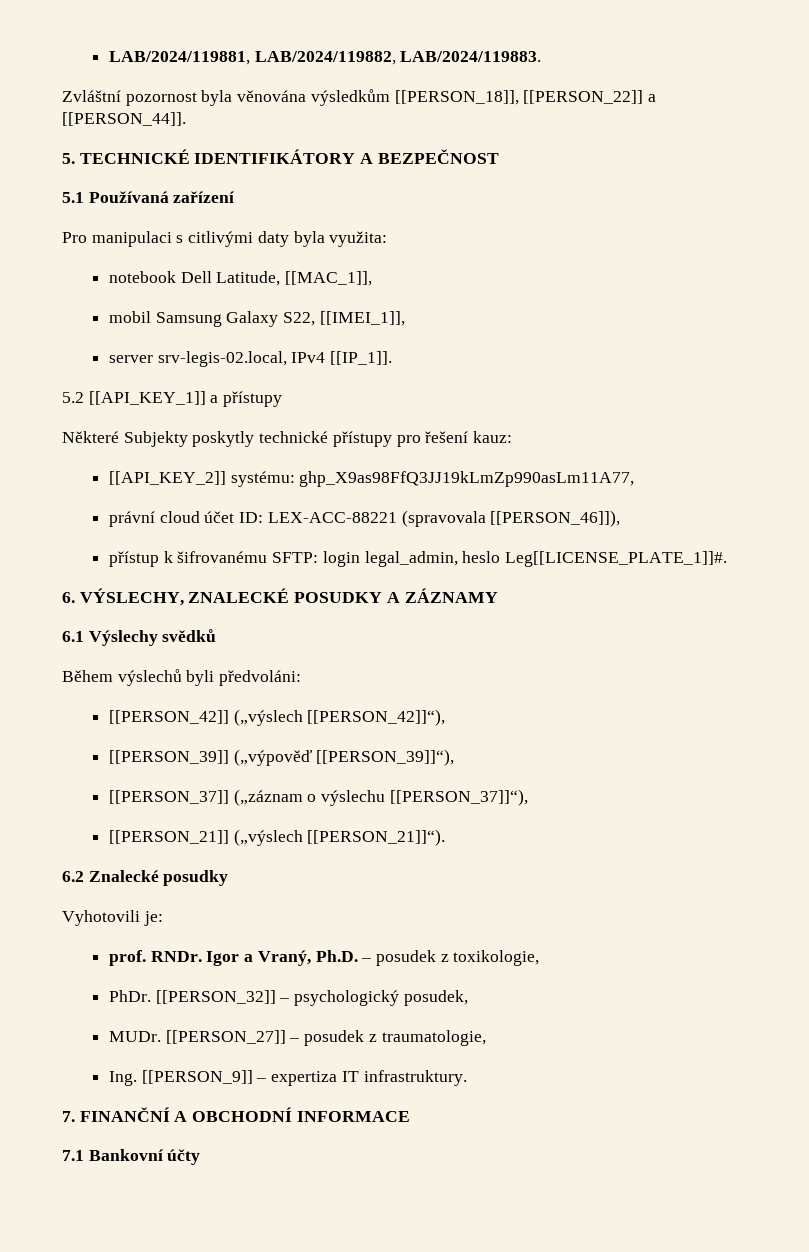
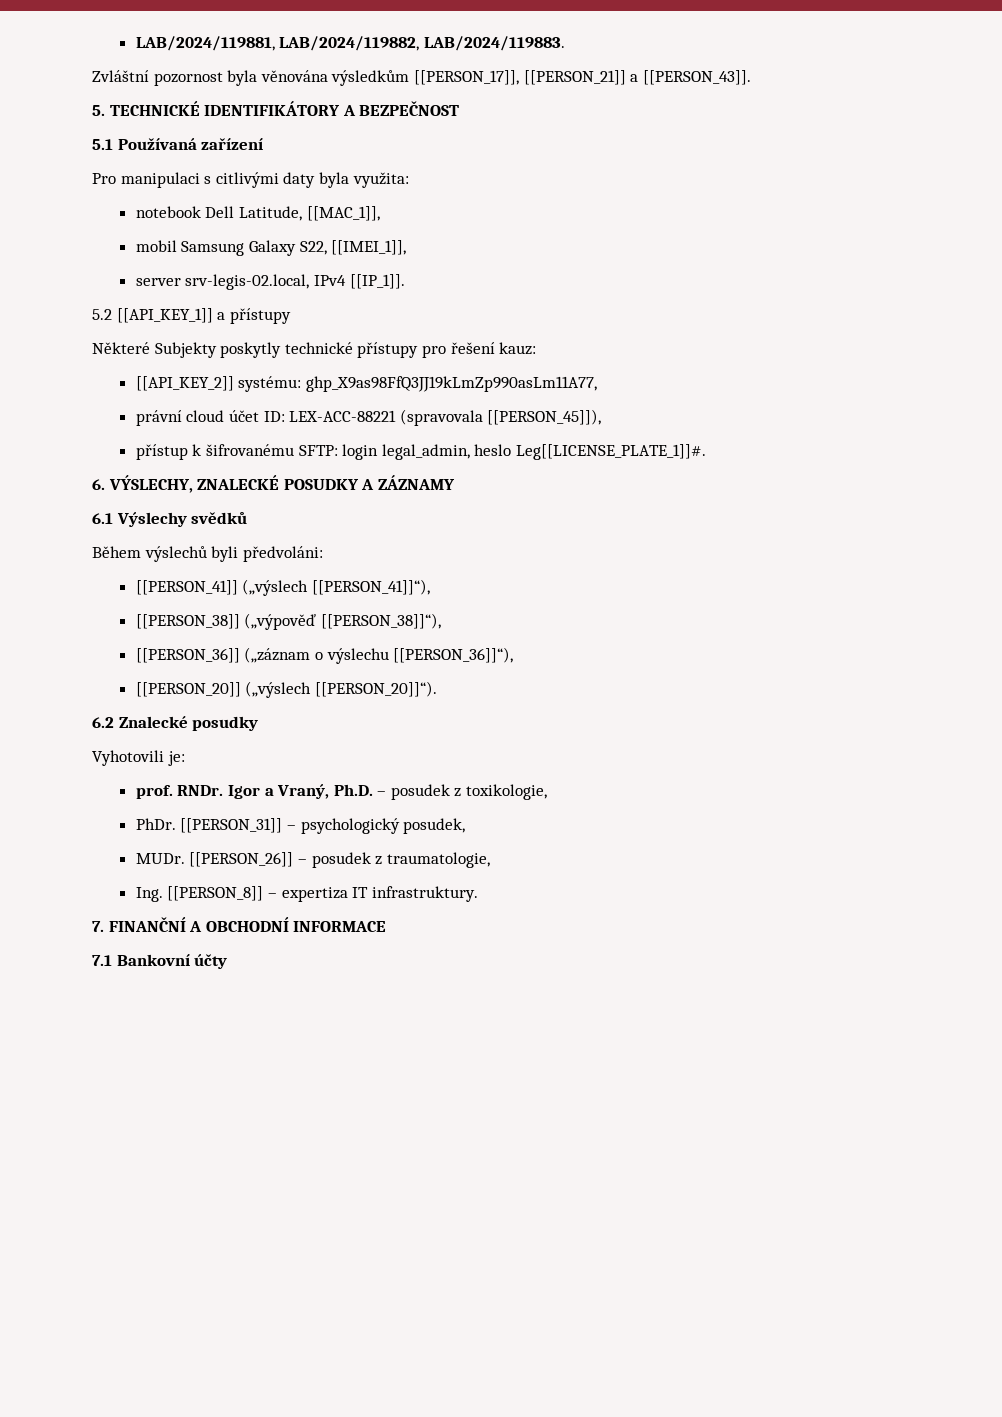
[394,90,657,105] [62,112,186,126] [[PERSON_18]], [[PERSON_22]] a [[PERSON_44]]. -> [413,70,751,85] [[PERSON_17]], [[PERSON_21]] a [[PERSON_43]].
[490,510,621,527] [[PERSON_46]]), -> [487,409,602,425] [[PERSON_45]]),
[108,709,446,726] [108,749,455,766] [108,789,528,806] [108,829,446,846] [[PERSON_42]] („výslech [[PERSON_42]]“), // [[PERSON_39]] („výpověď [[PERSON_39]]“), // [[PERSON_37]] („záznam o výslechu [[PERSON_37]]“), // [[PERSON_21]] („výslech [[PERSON_21]]“). -> [135,579,430,596] [135,613,441,630] [135,647,514,664] [135,681,437,698] [[PERSON_41]] („výslech [[PERSON_41]]“), // [[PERSON_38]] („výpověď [[PERSON_38]]“), // [[PERSON_36]] („záznam o výslechu [[PERSON_36]]“), // [[PERSON_20]] („výslech [[PERSON_20]]“).
[155,990,276,1004] [[PERSON_32]] -> [180,818,283,833] [[PERSON_31]]
[165,1030,286,1044] [[PERSON_27]] -> [189,852,294,867] [[PERSON_26]]
[141,1070,253,1084] [[PERSON_9]] -> [167,886,264,901] [[PERSON_8]]

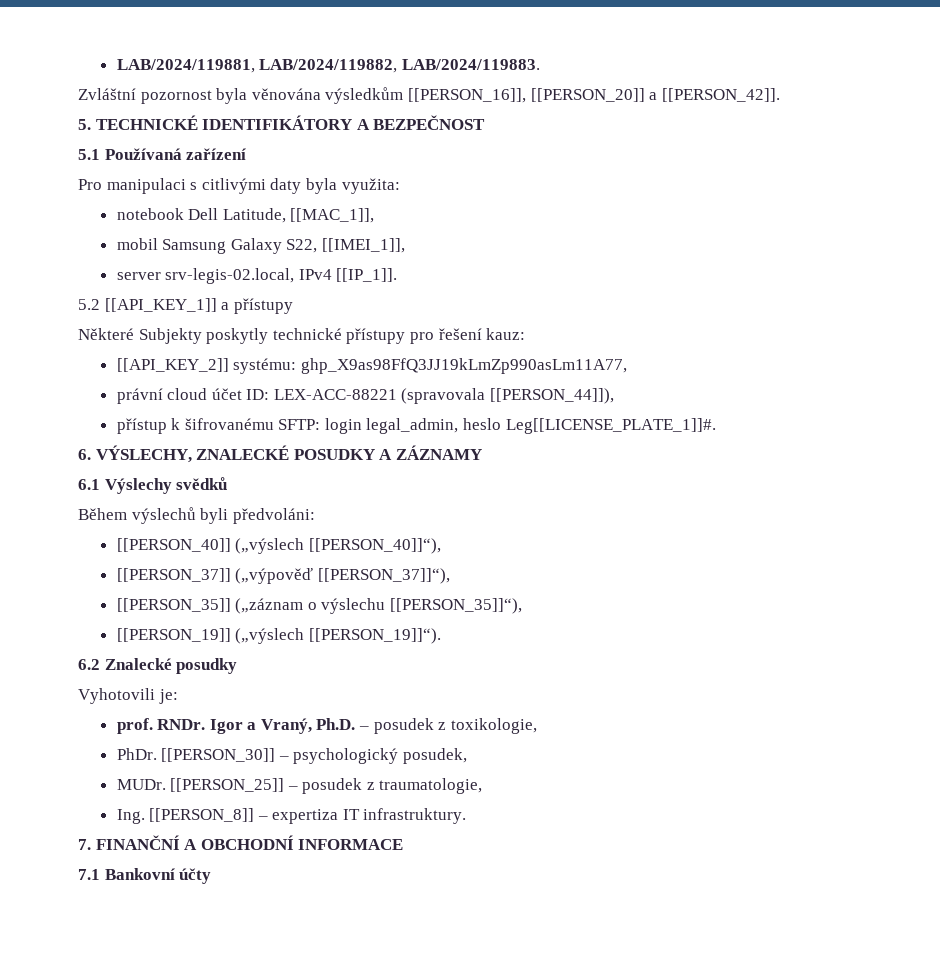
[413,70,751,85] [[PERSON_17]], [[PERSON_21]] a [[PERSON_43]]. -> [407,88,780,103] [[PERSON_16]], [[PERSON_20]] a [[PERSON_42]].
[487,409,602,425] [[PERSON_45]]), -> [490,388,615,404] [[PERSON_44]]),
[135,579,430,596] [135,613,441,630] [135,647,514,664] [135,681,437,698] [[PERSON_41]] („výslech [[PERSON_41]]“), // [[PERSON_38]] („výpověď [[PERSON_38]]“), // [[PERSON_36]] („záznam o výslechu [[PERSON_36]]“), // [[PERSON_20]] („výslech [[PERSON_20]]“). -> [116,538,441,554] [116,568,450,584] [116,598,522,614] [116,628,441,644] [[PERSON_40]] („výslech [[PERSON_40]]“), // [[PERSON_37]] („výpověď [[PERSON_37]]“), // [[PERSON_35]] („záznam o výslechu [[PERSON_35]]“), // [[PERSON_19]] („výslech [[PERSON_19]]“).
[180,818,283,833] [[PERSON_31]] -> [161,748,276,762] [[PERSON_30]]
[189,852,294,867] [[PERSON_26]] -> [170,778,285,792] [[PERSON_25]]

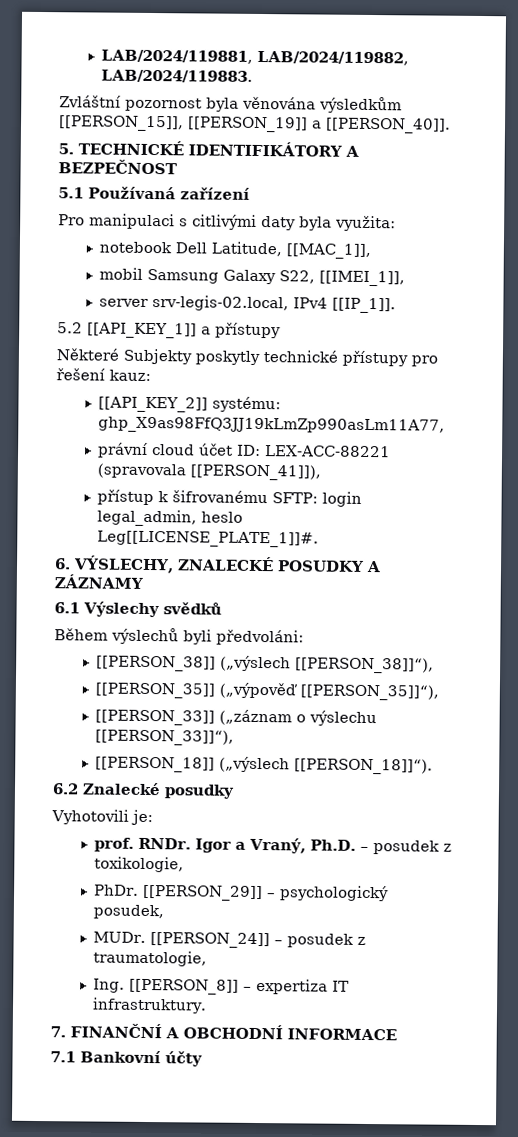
[407,88,780,103] [[PERSON_16]], [[PERSON_20]] a [[PERSON_42]]. -> [58,115,451,134] [[PERSON_15]], [[PERSON_19]] a [[PERSON_40]].
[490,388,615,404] [[PERSON_44]]), -> [190,464,322,481] [[PERSON_41]]),
[116,538,441,554] [116,568,450,584] [116,598,522,614] [116,628,441,644] [[PERSON_40]] („výslech [[PERSON_40]]“), // [[PERSON_37]] („výpověď [[PERSON_37]]“), // [[PERSON_35]] („záznam o výslechu [[PERSON_35]]“), // [[PERSON_19]] („výslech [[PERSON_19]]“). -> [96,655,435,674] [95,682,440,701] [95,709,378,727] [95,729,235,746] [95,756,434,775] [[PERSON_38]] („výslech [[PERSON_38]]“), // [[PERSON_35]] („výpověď [[PERSON_35]]“), // [[PERSON_33]] („záznam o výslechu [[PERSON_33]]“), // [[PERSON_18]] („výslech [[PERSON_18]]“).
[161,748,276,762] [[PERSON_30]] -> [142,884,264,902] [[PERSON_29]]
[170,778,285,792] [[PERSON_25]] -> [150,932,271,949] [[PERSON_24]]

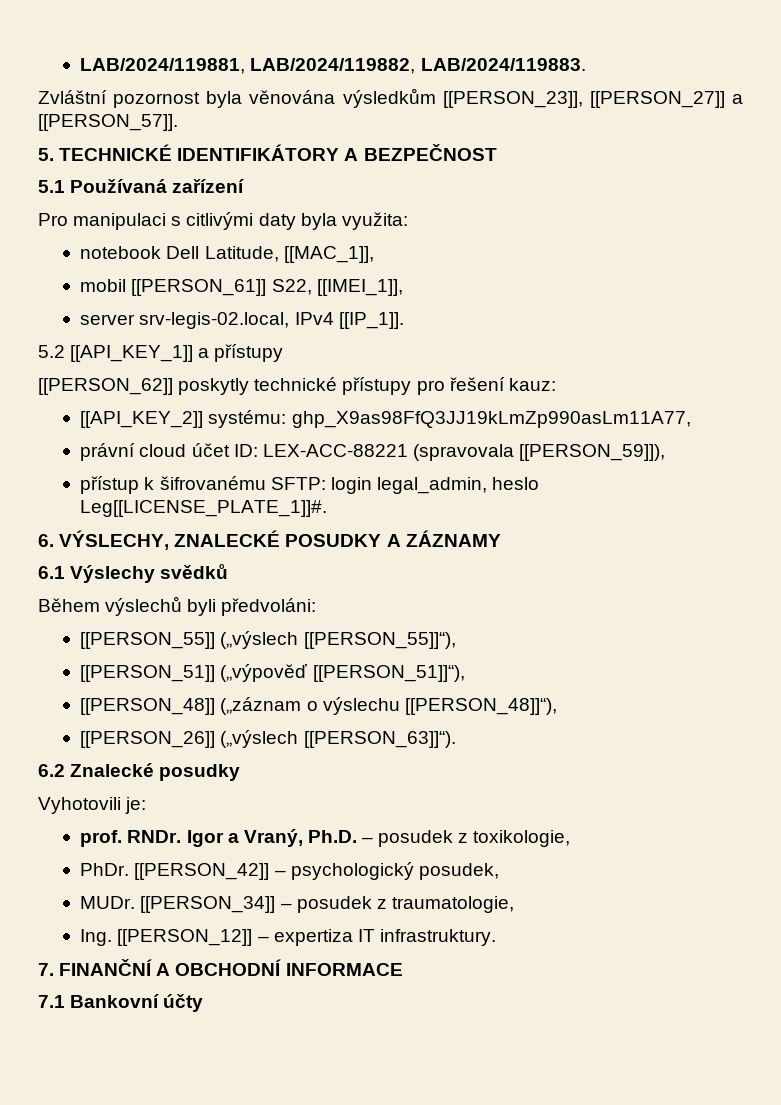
[58,115,451,134] [[PERSON_15]], [[PERSON_19]] a [[PERSON_40]]. -> [442,91,743,108] [38,114,178,131] [[PERSON_23]], [[PERSON_27]] a [[PERSON_57]].
[147,268,277,285] Samsung Galaxy -> [131,279,267,296] [[PERSON_61]]
[56,348,192,365] Některé Subjekty -> [38,378,173,395] [[PERSON_62]]
[190,464,322,481] [[PERSON_41]]), -> [519,444,666,461] [[PERSON_59]]),
[96,655,435,674] [95,682,440,701] [95,709,378,727] [95,729,235,746] [95,756,434,775] [[PERSON_38]] („výslech [[PERSON_38]]“), // [[PERSON_35]] („výpověď [[PERSON_35]]“), // [[PERSON_33]] („záznam o výslechu [[PERSON_33]]“), // [[PERSON_18]] („výslech [[PERSON_18]]“). -> [80,631,456,649] [80,664,465,682] [80,697,557,715] [80,730,456,748] [[PERSON_55]] („výslech [[PERSON_55]]“), // [[PERSON_51]] („výpověď [[PERSON_51]]“), // [[PERSON_48]] („záznam o výslechu [[PERSON_48]]“), // [[PERSON_26]] („výslech [[PERSON_63]]“).
[142,884,264,902] [[PERSON_29]] -> [134,863,270,880] [[PERSON_42]]
[150,932,271,949] [[PERSON_24]] -> [140,896,276,913] [[PERSON_34]]
[129,978,240,995] [[PERSON_8]] -> [117,929,253,946] [[PERSON_12]]

